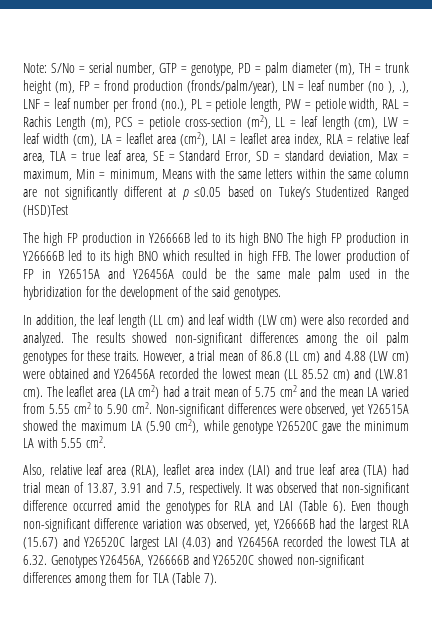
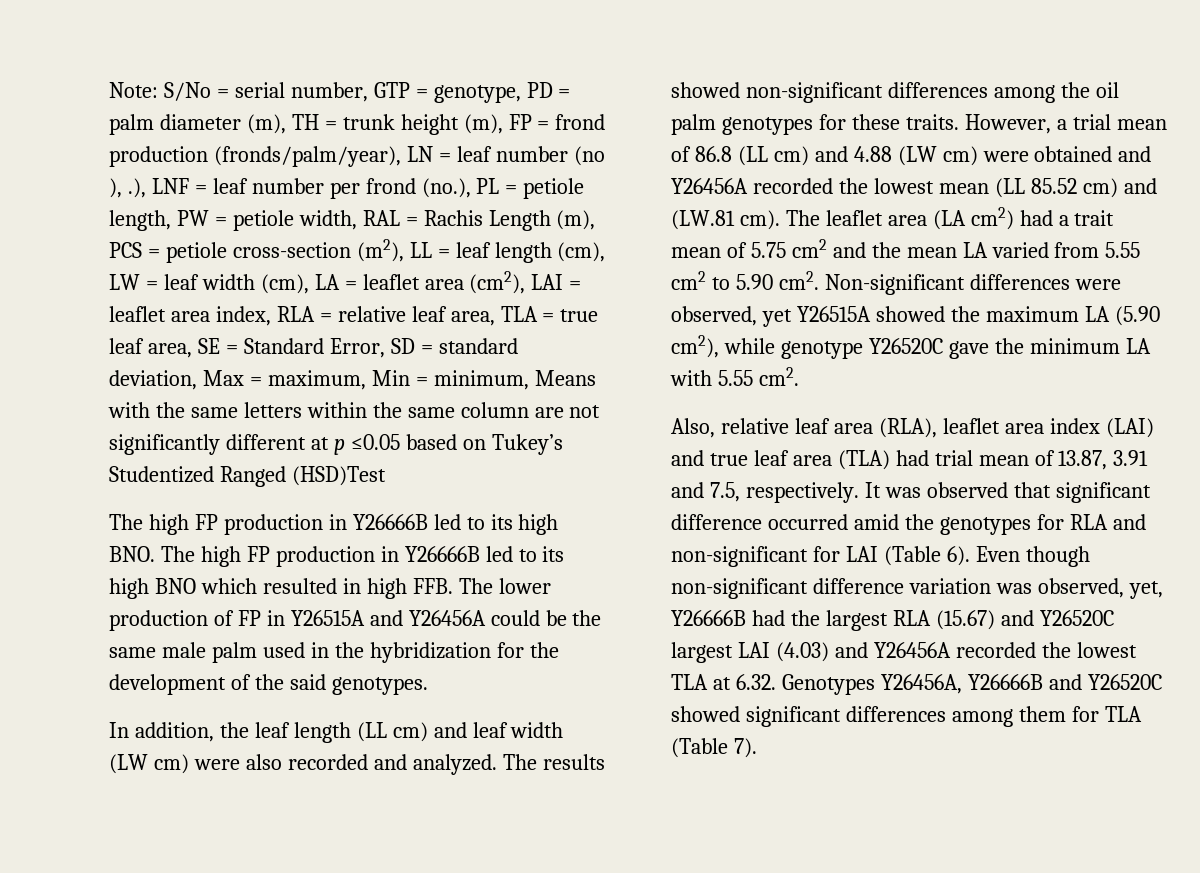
[263,233,283,243] BNO -> [109,546,155,562] BNO.
[342,482,409,496] non-significant -> [1055,482,1151,503] significant
(274, 505) none -> [671,546,840,567] non-significant for
[296,554,364,568] non-significant -> [745,706,841,727] significant

